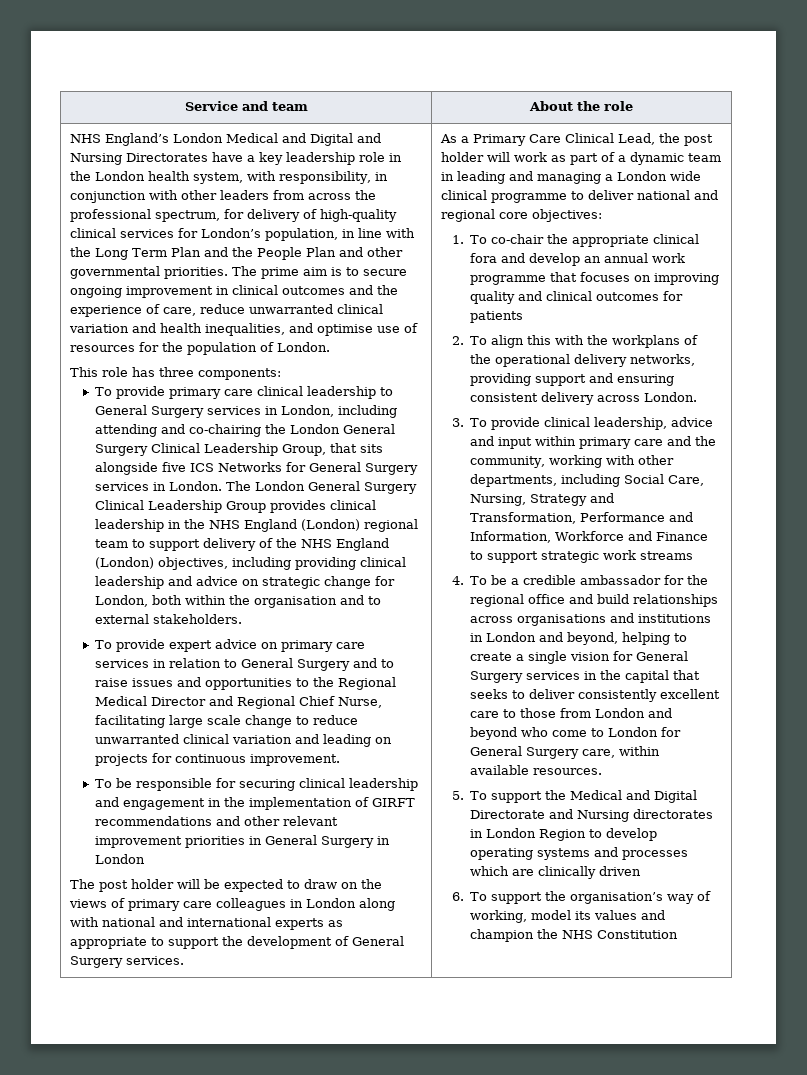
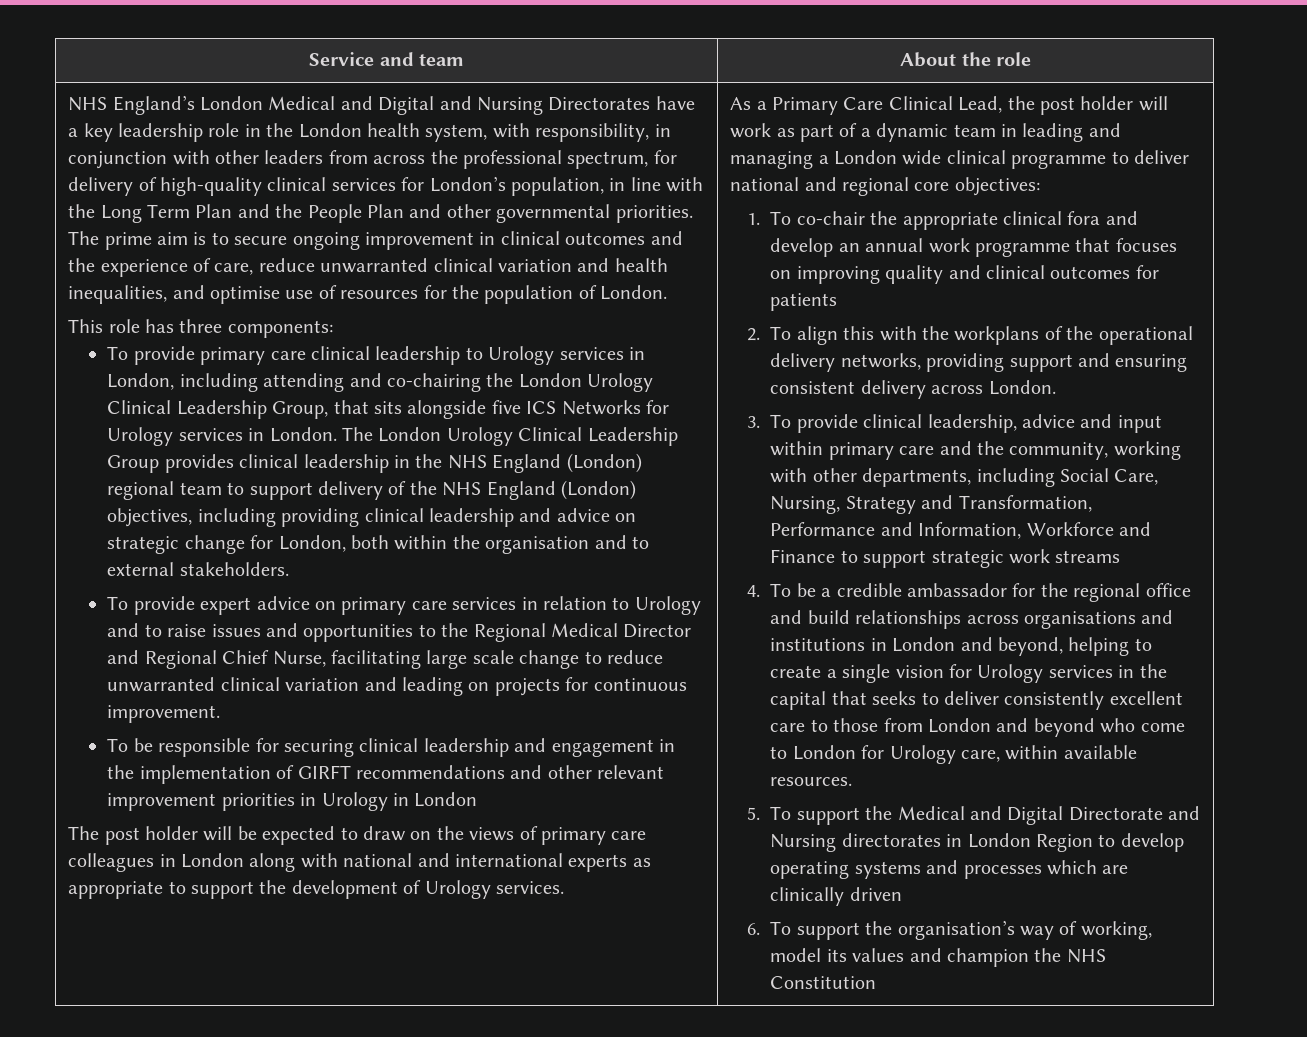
[94,405,204,418] General Surgery -> [488,346,555,365] Urology
[342,424,395,434] [94,444,148,456] General Surgery -> [587,373,654,392] Urology
[308,462,418,475] General Surgery -> [107,427,174,446] Urology
[307,481,417,494] General Surgery -> [446,427,513,446] Urology
[240,658,350,671] General Surgery -> [634,596,701,615] Urology
[264,835,374,848] General Surgery -> [321,792,388,811] Urology
[352,936,405,946] [70,956,124,968] General Surgery -> [424,880,491,899] Urology
[636,651,689,661] [470,671,524,683] General Surgery -> [977,664,1044,683] Urology
[470,746,580,759] General Surgery -> [889,745,956,764] Urology

